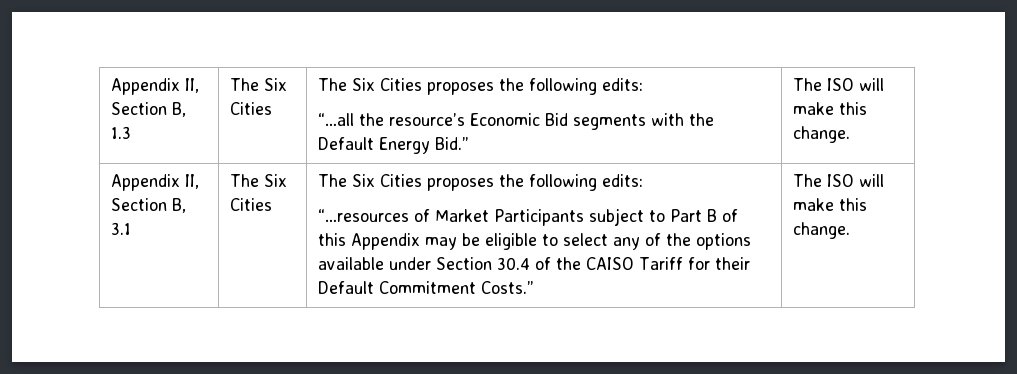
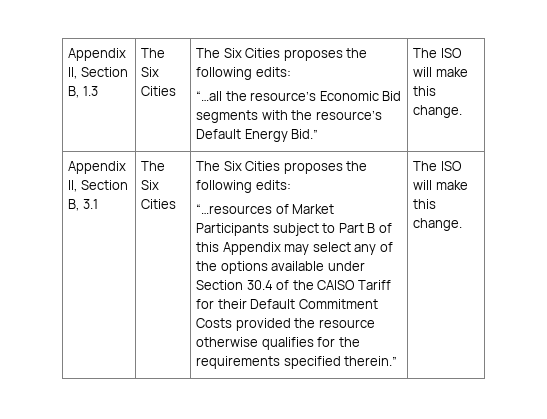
(714, 119) none -> [315,110,382,120] resource’s
[461,233,558,250] be eligible to -> (310, 249) none
[480,281,534,294] Costs.” -> [196,318,375,331] [196,337,360,350] [196,356,398,369] Costs provided the resource otherwise qualifies for the requirements specified therein.”

